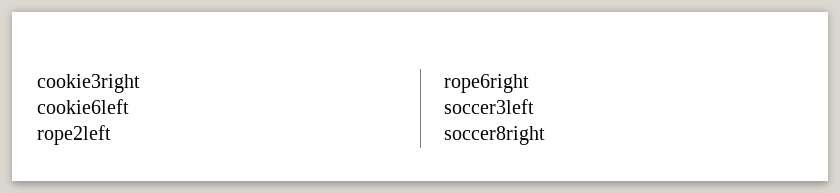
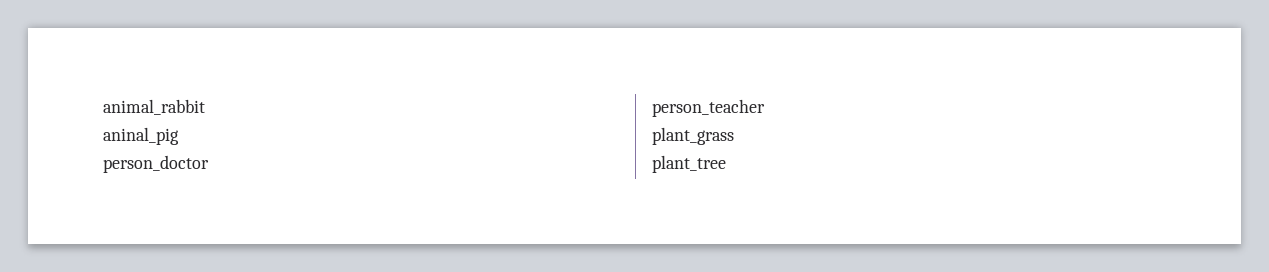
[37,74,140,93] [37,99,129,114] [37,125,111,145] [444,74,529,93] [444,99,534,114] [444,126,545,145] cookie3right // cookie6left // rope2left // rope6right // soccer3left // soccer8right -> [103,99,205,115] [103,127,179,145] [103,155,209,173] [652,99,765,117] [652,127,734,145] [652,155,726,173] animal_rabbit // aninal_pig // person_doctor // person_teacher // plant_grass // plant_tree

